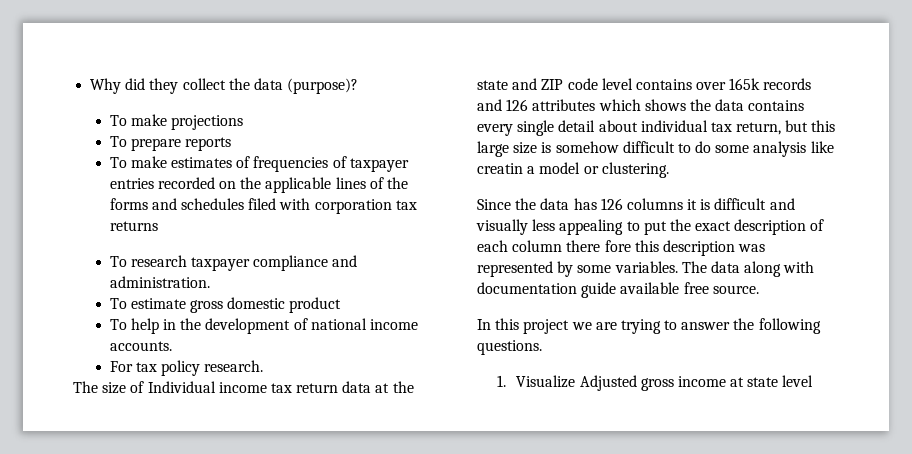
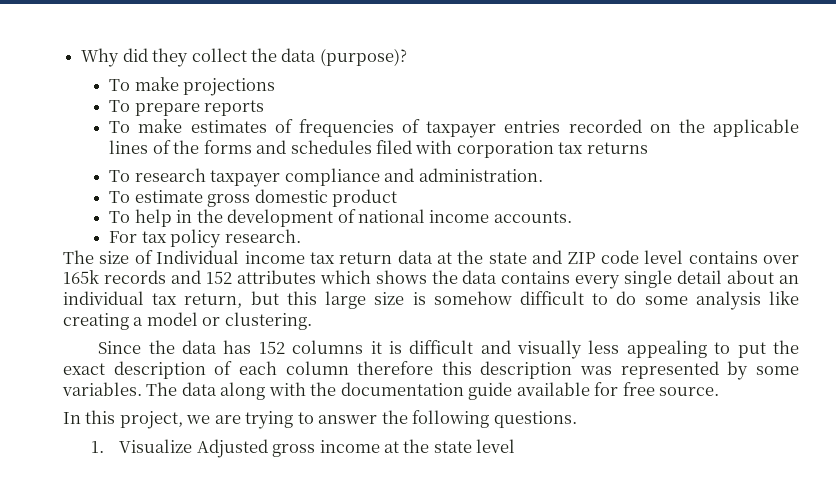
[506,99,529,111] 126 -> [205,271,232,284] 152
(638, 126) none -> [779,275,800,284] an
[477,163,523,174] creatin -> [63,313,129,330] creating
[600,198,623,210] 126 -> [258,341,285,354] 152
[566,240,631,252] there fore -> [357,361,434,375] therefore
(815, 267) none -> [310,382,337,396] the
(680, 288) none -> [594,382,619,396] for
[523,319,570,334] project -> [119,411,183,429] project,
(745, 382) none -> [403,439,430,453] the

